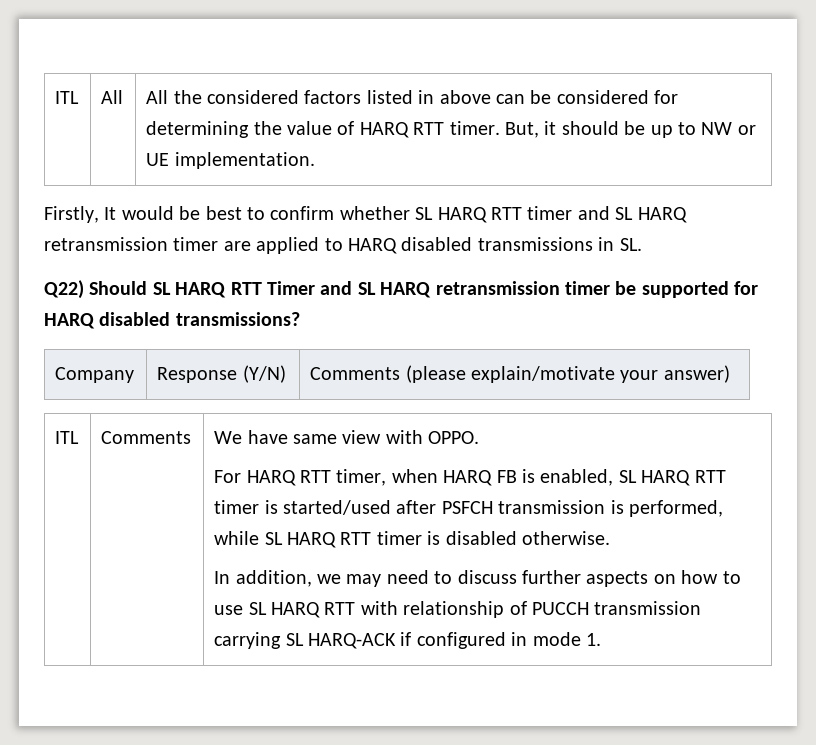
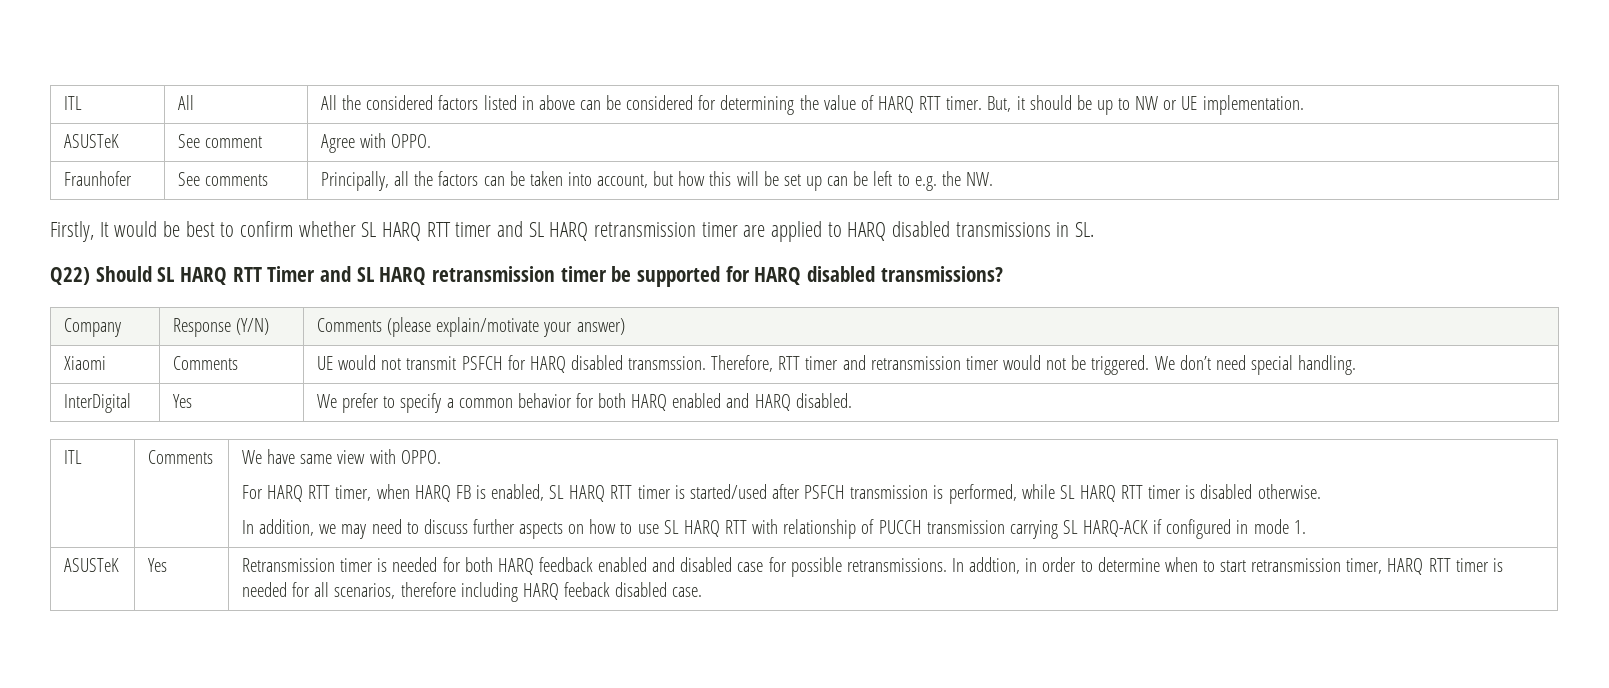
(315, 160) none -> [64,134,120,148] [178,134,263,148] [321,133,432,153] [64,171,133,186] [178,172,269,186] [321,171,993,191] // ASUSTeK | See comment | Agree with OPPO. // Fraunhofer | See comments | Principally, all the factors can be taken into account, but how this will be set up can be left to e.g. the NW.
(730, 374) none -> [64,356,107,370] [173,356,239,370] [317,355,1357,375] [64,393,132,413] [173,394,193,408] [317,393,852,413] // Xiaomi | Comments | UE would not transmit PSFCH for HARQ disabled transmssion. Therefore, RTT timer and retransmission timer would not be triggered. We don’t need special handling. // InterDigital | Yes | We prefer to specify a common behavior for both HARQ enabled and HARQ disabled.
(601, 639) none -> [64,558,120,572] [148,558,168,572] [242,557,1503,577] [242,582,703,602] // ASUSTeK | Yes | Retransmission timer is needed for both HARQ feedback enabled and disabled case for possible retransmissions. In addtion, in order to determine when to start retransmission timer, HARQ RTT timer is needed for all scenarios, therefore including HARQ feeback disabled case.

